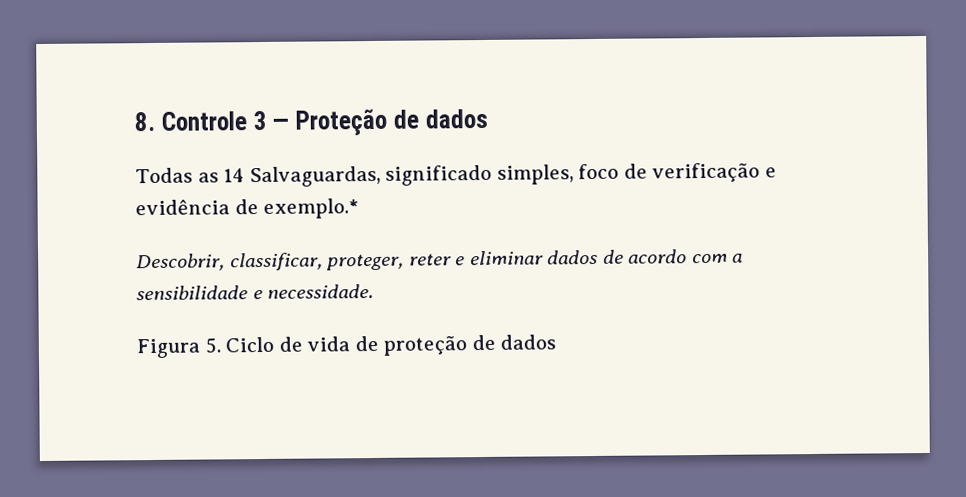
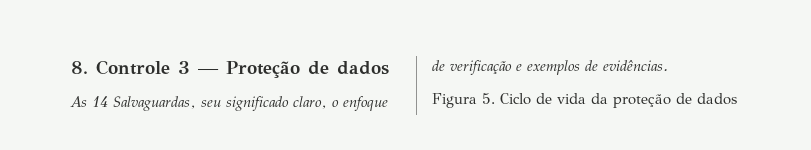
[135,162,777,188] [135,198,360,219] [136,249,744,272] [136,283,375,301] Todas as 14 Salvaguardas, significado simples, foco de verificação e evidência de exemplo.* // Descobrir, classificar, proteger, reter e eliminar dados de acordo com a sensibilidade e necessidade. -> [70,96,388,111] [432,60,668,75] As 14 Salvaguardas, seu significado claro, o enfoque de verificação e exemplos de evidências.
[354,335,379,352] de -> [591,93,608,104] da

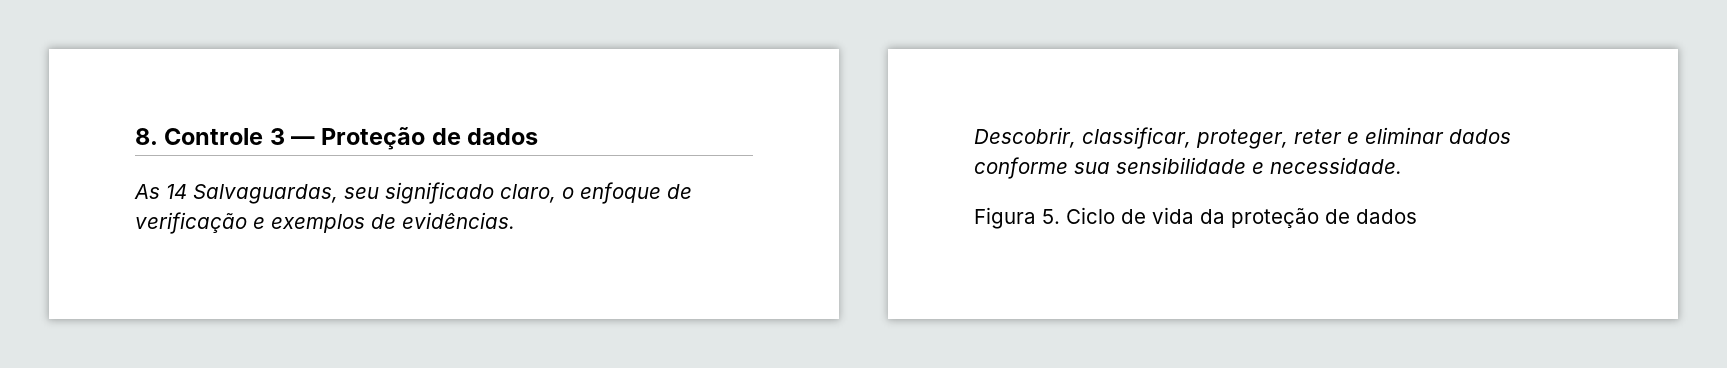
(668, 65) none -> [974,127,1511,149] [974,157,1402,179] // Descobrir, classificar, proteger, reter e eliminar dados conforme sua sensibilidade e necessidade.

